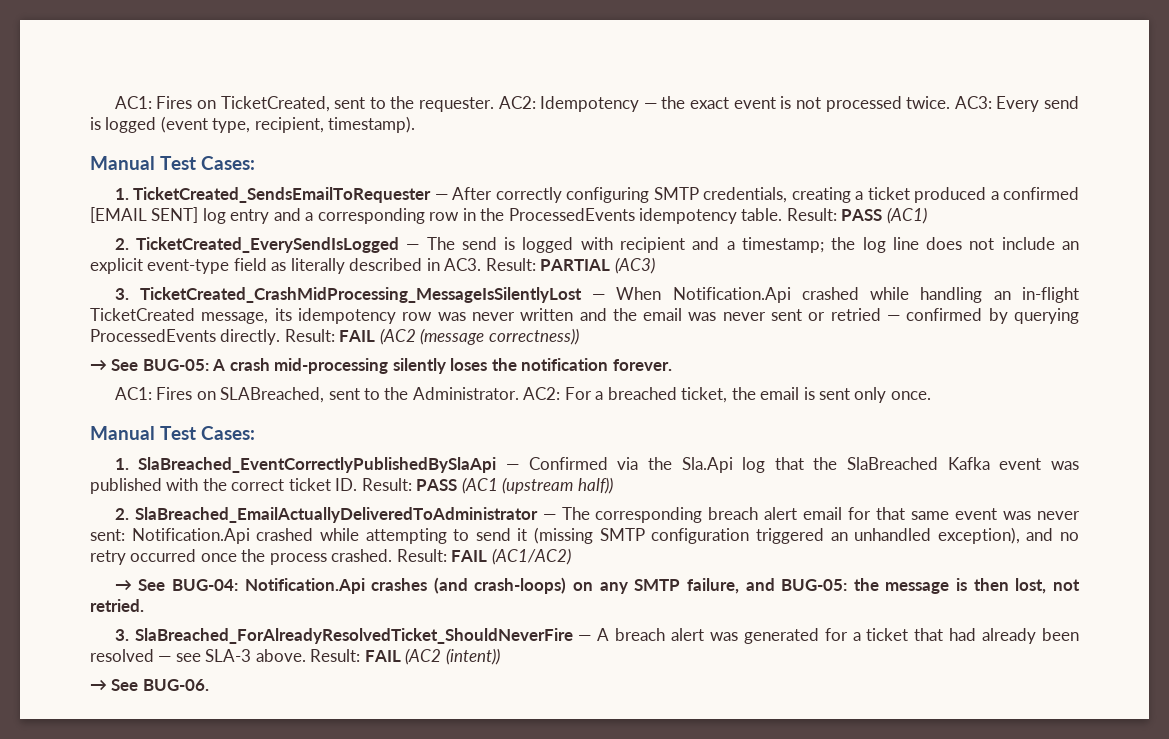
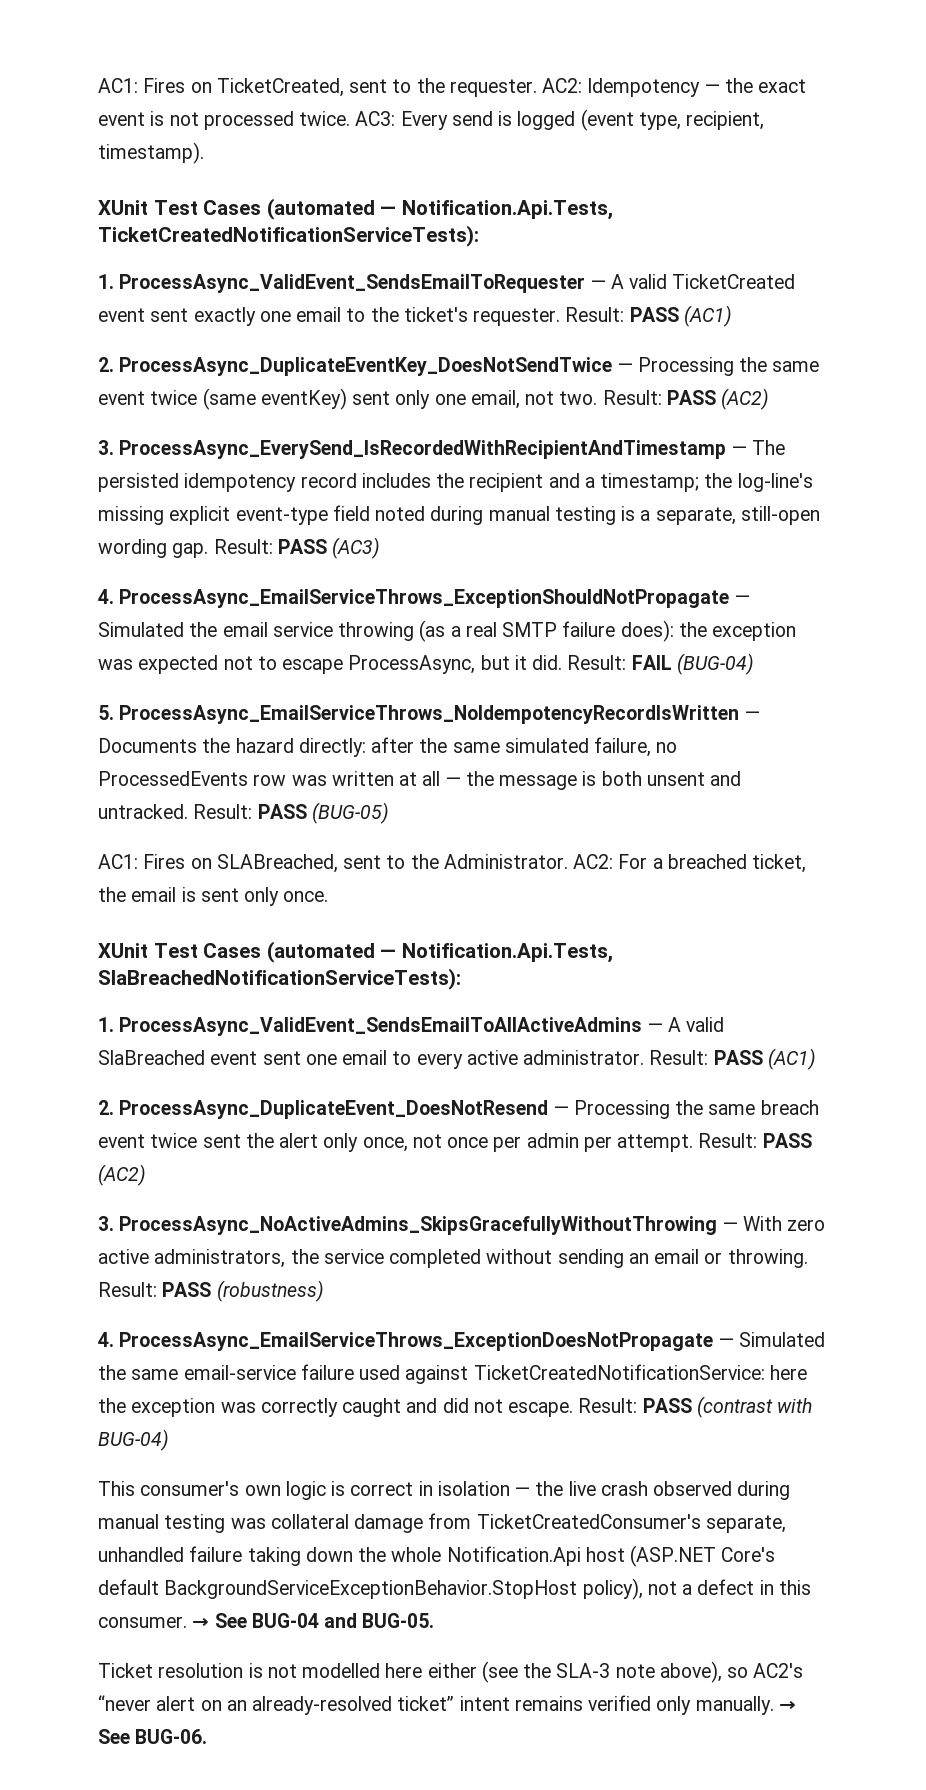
[90,156,256,170] [114,187,1079,203] [90,207,927,224] [114,237,613,253] Manual Test Cases: // 1. TicketCreated_SendsEmailToRequester — After correctly configuring SMTP credentials, creating a ticket produced a confirmed [EMAIL SENT] log entry and a corresponding row in the ProcessedEvents idempotency table. Result: PASS (AC1) // 2. TicketCreated_EverySendIsLogged — The send is logged with -> [98,198,613,220] [98,225,479,247] [98,274,796,293] [98,305,732,327] [98,357,820,376] [98,388,770,410] [98,440,785,459] [98,473,465,492] XUnit Test Cases (automated — Notification.Api.Tests, TicketCreatedNotificationServiceTests): // 1. ProcessAsync_ValidEvent_SendsEmailToRequester — A valid TicketCreated event sent exactly one email to the ticket's requester. Result: PASS (AC1) // 2. ProcessAsync_DuplicateEventKey_DoesNotSendTwice — Processing the same event twice (same eventKey) sent only one email, not two. Result: PASS (AC2) // 3. ProcessAsync_EverySend_IsRecordedWithRecipientAndTimestamp — The persisted idempotency record includes the
[862,237,1080,253] [90,257,655,274] [114,287,1080,303] [90,308,1079,324] [90,328,579,345] [90,358,672,374] log line does not include an explicit event-type field as literally described in AC3. Result: PARTIAL (AC3) // 3. TicketCreated_CrashMidProcessing_MessageIsSilentlyLost — When Notification.Api crashed while handling an in-flight TicketCreated message, its idempotency row was never written and the email was never sent or retried — confirmed by querying ProcessedEvents directly. Result: FAIL (AC2 (message correctness)) // → See BUG-05: A crash mid-processing silently loses the notification forever. -> [737,473,813,492] [98,505,820,525] [98,537,381,559] [98,589,750,608] [98,620,797,642] [98,653,754,675] [98,705,760,724] [98,737,678,757] [98,771,742,790] [98,802,389,824] log-line's missing explicit event-type field noted during manual testing is a separate, still-open wording gap. Result: PASS (AC3) // 4. ProcessAsync_EmailServiceThrows_ExceptionShouldNotPropagate — Simulated the email service throwing (as a real SMTP failure does): the exception was expected not to escape ProcessAsync, but it did. Result: FAIL (BUG-04) // 5. ProcessAsync_EmailServiceThrows_NoIdempotencyRecordIsWritten — Documents the hazard directly: after the same simulated failure, no ProcessedEvents row was written at all — the message is both unsent and untracked. Result: PASS (BUG-05)
[90,426,256,440] [114,457,1079,473] [90,477,613,494] [114,507,1081,523] [90,527,1079,544] [90,548,571,565] [114,577,1080,594] [90,599,144,612] [114,628,1079,644] [90,648,500,665] Manual Test Cases: // 1. SlaBreached_EventCorrectlyPublishedBySlaApi — Confirmed via the Sla.Api log that the SlaBreached Kafka event was published with the correct ticket ID. Result: PASS (AC1 (upstream half)) // 2. SlaBreached_EmailActuallyDeliveredToAdministrator — The corresponding breach alert email for that same event was never sent: Notification.Api crashed while attempting to send it (missing SMTP configuration triggered an unhandled exception), and no retry occurred once the process crashed. Result: FAIL (AC1/AC2) // → See BUG-04: Notification.Api crashes (and crash-loops) on any SMTP failure, and BUG-05: the message is then lost, not retried. // 3. SlaBreached_ForAlreadyResolvedTicket_ShouldNeverFire — A breach alert was generated for a ticket that had already been resolved — see SLA-3 above. Result: FAIL (AC2 (intent)) // -> [98,941,613,963] [98,968,461,990] [98,1017,725,1036] [98,1048,816,1070] [98,1100,819,1119] [98,1133,812,1152] [98,1164,146,1186] [98,1216,826,1235] [98,1249,808,1268] [98,1280,324,1302] [98,1332,825,1351] [98,1364,807,1384] [98,1396,813,1418] [98,1429,169,1451] [98,1481,791,1500] [98,1513,786,1533] [98,1545,776,1567] [98,1578,811,1600] [98,1613,435,1628] [98,1661,804,1683] [98,1695,774,1715] XUnit Test Cases (automated — Notification.Api.Tests, SlaBreachedNotificationServiceTests): // 1. ProcessAsync_ValidEvent_SendsEmailToAllActiveAdmins — A valid SlaBreached event sent one email to every active administrator. Result: PASS (AC1) // 2. ProcessAsync_DuplicateEvent_DoesNotResend — Processing the same breach event twice sent the alert only once, not once per admin per attempt. Result: PASS (AC2) // 3. ProcessAsync_NoActiveAdmins_SkipsGracefullyWithoutThrowing — With zero active administrators, the service completed without sending an email or throwing. Result: PASS (robustness) // 4. ProcessAsync_EmailServiceThrows_ExceptionDoesNotPropagate — Simulated the same email-service failure used against TicketCreatedNotificationService: here the exception was correctly caught and did not escape. Result: PASS (contrast with BUG-04) // This consumer's own logic is correct in isolation — the live crash observed during manual testing was collateral damage from TicketCreatedConsumer's separate, unhandled failure taking down the whole Notification.Api host (ASP.NET Core's default BackgroundServiceExceptionBehavior.StopHost policy), not a defect in this consumer. → See BUG-04 and BUG-05. // Ticket resolution is not modelled here either (see the SLA-3 note above), so AC2's “never alert on an already-resolved ticket” intent remains verified only manually.

